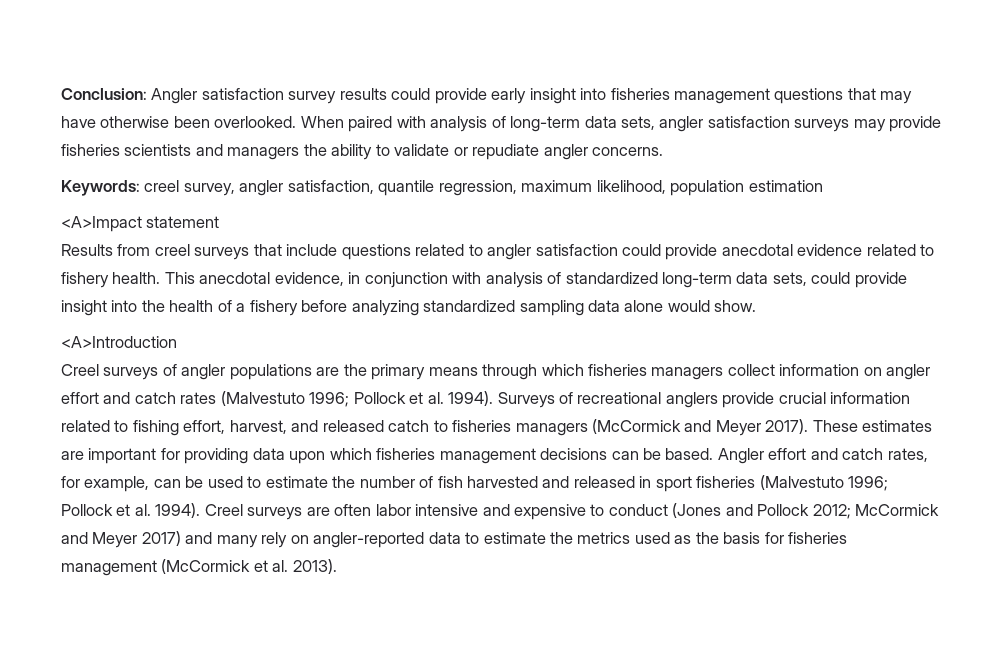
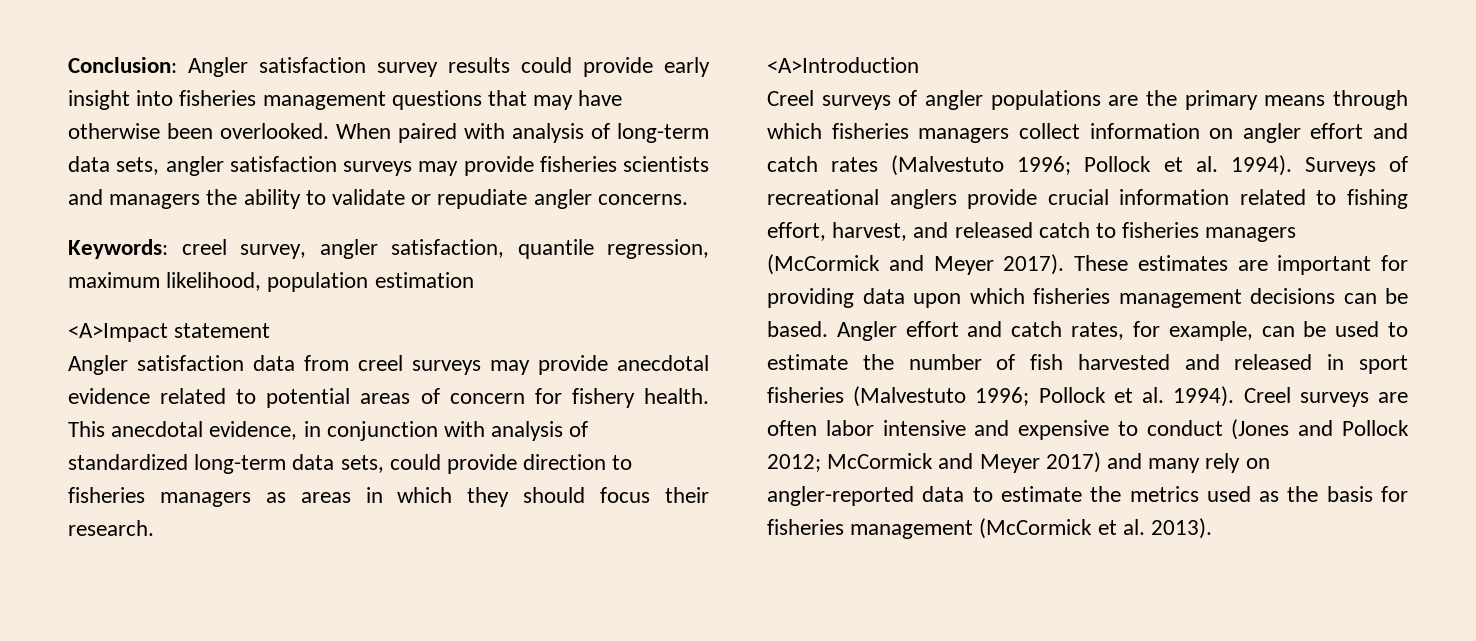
[61,244,662,260] Results from creel surveys that include questions related to angler satisfaction could -> [68,355,530,375] Angler satisfaction data from creel surveys may
(935, 250) none -> [266,388,562,408] potential areas of concern for
[61,300,757,316] insight into the health of a fishery before analyzing standardized sampling data alone would show. -> [523,454,633,470] [68,487,710,507] [68,520,154,536] direction to fisheries managers as areas in which they should focus their research.

